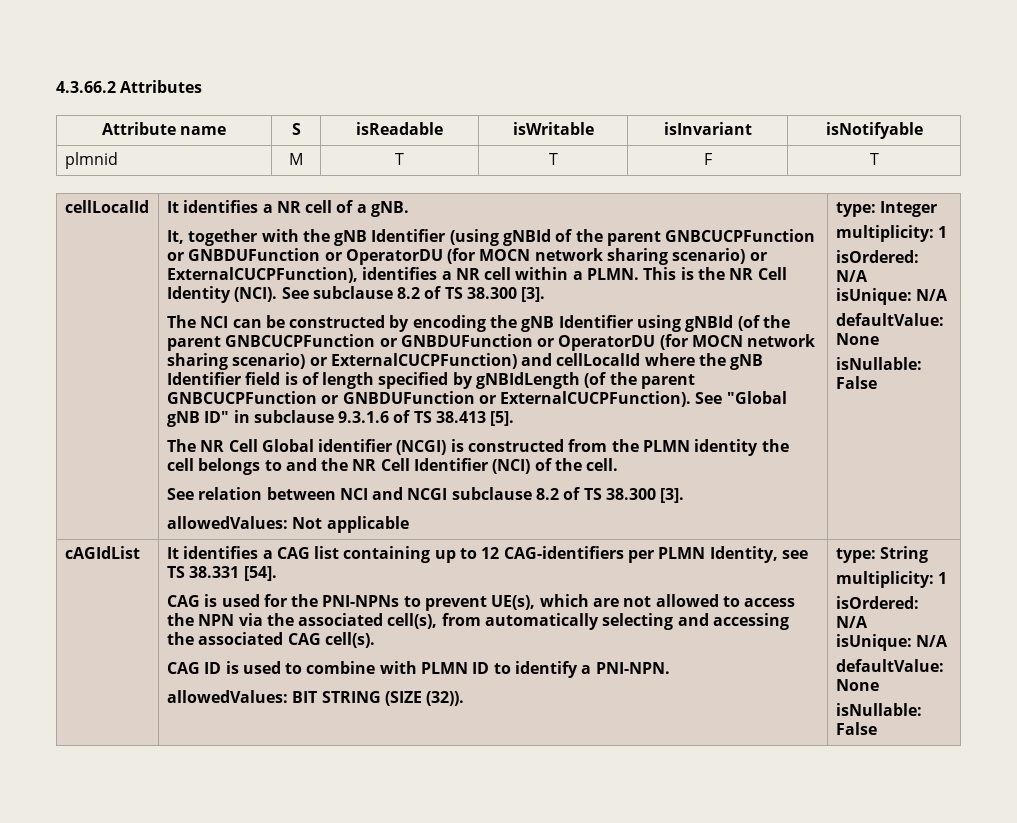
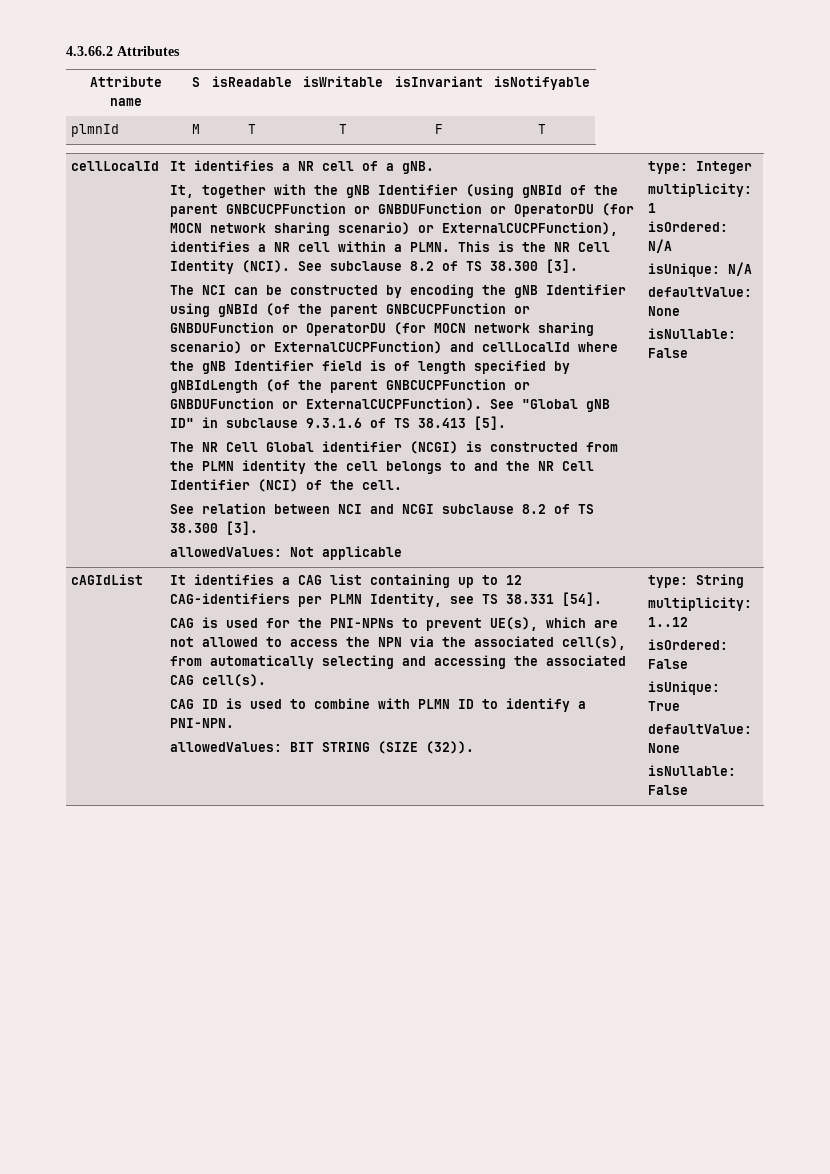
[64,152,118,169] plmnid -> [71,124,120,137] plmnId
[938,572,948,584] [835,596,919,609] [835,616,868,628] [835,634,949,651] 1 // isOrdered: N/A // isUnique: N/A -> [648,617,689,627] [648,639,729,650] [648,659,689,669] [648,681,721,695] [648,701,681,711] 1..12 // isOrdered: False // isUnique: True

